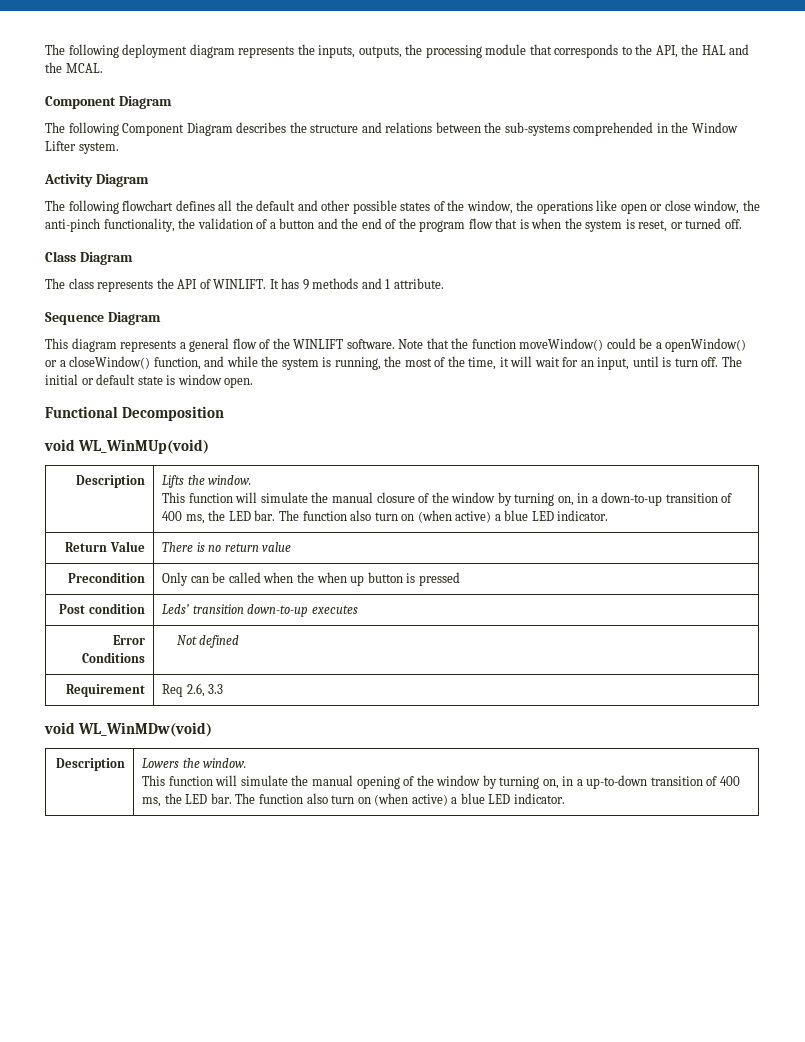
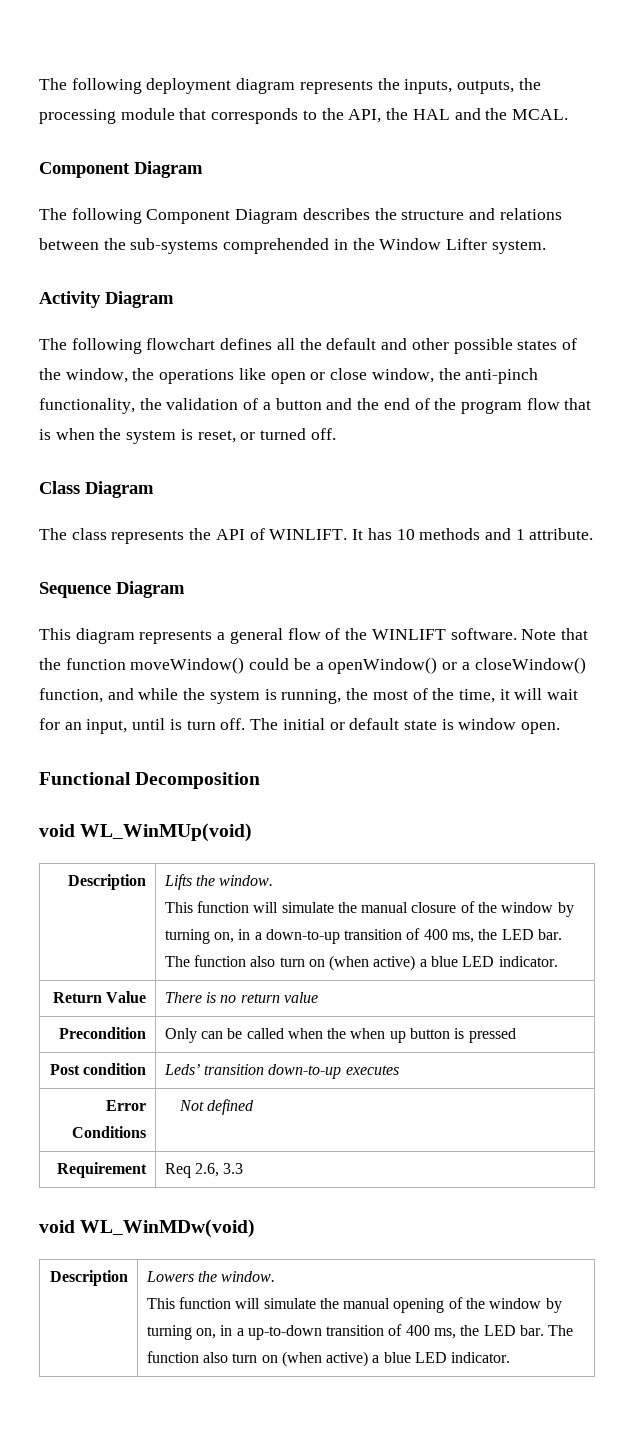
[302,279,309,290] 9 -> [396,529,415,540] 10

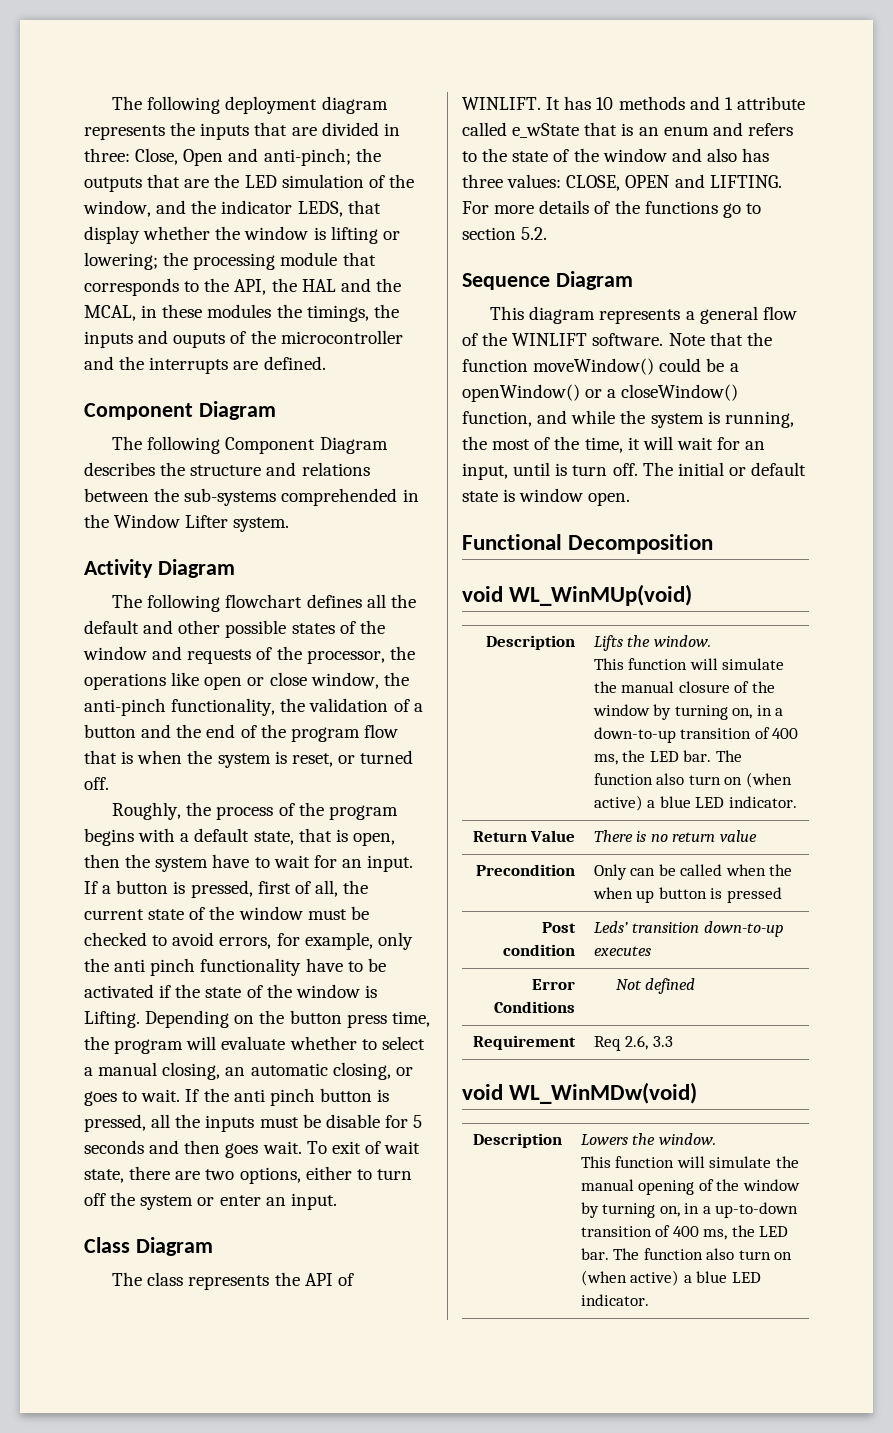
[404,79,515,94] inputs, outputs, -> [200,122,400,140] [84,148,381,166] [84,174,414,192] [83,200,381,217] [84,226,400,244] [84,252,158,270] inputs that are divided in three: Close, Open and anti-pinch; the outputs that are the LED simulation of the window, and the indicator LEDS, that display whether the window is lifting or lowering;
[511,109,568,120] MCAL. -> [84,304,399,322] [84,330,403,348] [84,356,326,374] MCAL, in these modules the timings, the inputs and ouputs of the microcontroller and the interrupts are defined.
[65,368,128,383] window, -> [83,646,385,664] window and requests of the processor,
(336, 434) none -> [112,802,398,820] [84,828,395,846] [84,854,414,872] [84,880,369,898] [84,906,369,920] [84,932,413,950] [84,958,386,976] [84,984,377,998] [84,1010,430,1028] [84,1036,425,1054] [84,1062,413,1080] [84,1088,390,1106] [84,1114,423,1132] [84,1140,421,1158] [84,1166,412,1184] [84,1192,337,1210] // Roughly, the process of the program begins with a default state, that is open, then the system have to wait for an input. If a button is pressed, first of all, the current state of the window must be checked to avoid errors, for example, only the anti pinch functionality have to be activated if the state of the window is Lifting. Depending on the button press time, the program will evaluate whether to select a manual closing, an automatic closing, or goes to wait. If the anti pinch button is pressed, all the inputs must be disable for 5 seconds and then goes wait. To exit of wait state, there are two options, either to turn off the system or enter an input.
[529,528,594,540] attribute. -> [736,96,805,110] [462,122,793,138] [462,148,770,162] [462,174,782,191] [462,200,761,218] [462,227,548,240] attribute called e_wState that is an enum and refers to the state of the window and also has three values: CLOSE, OPEN and LIFTING. For more details of the functions go to section 5.2.

